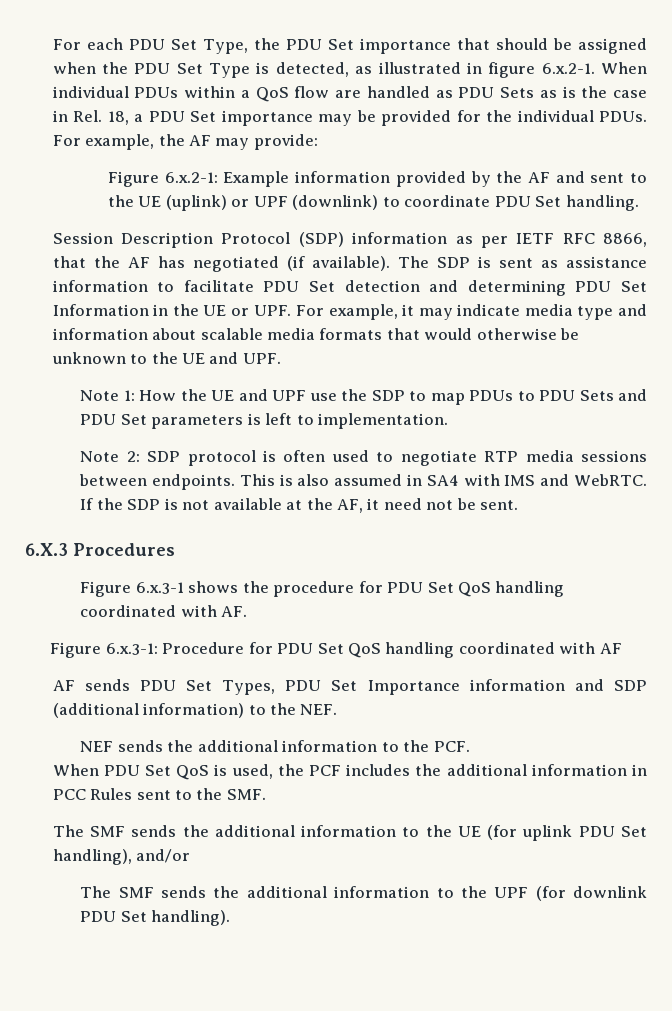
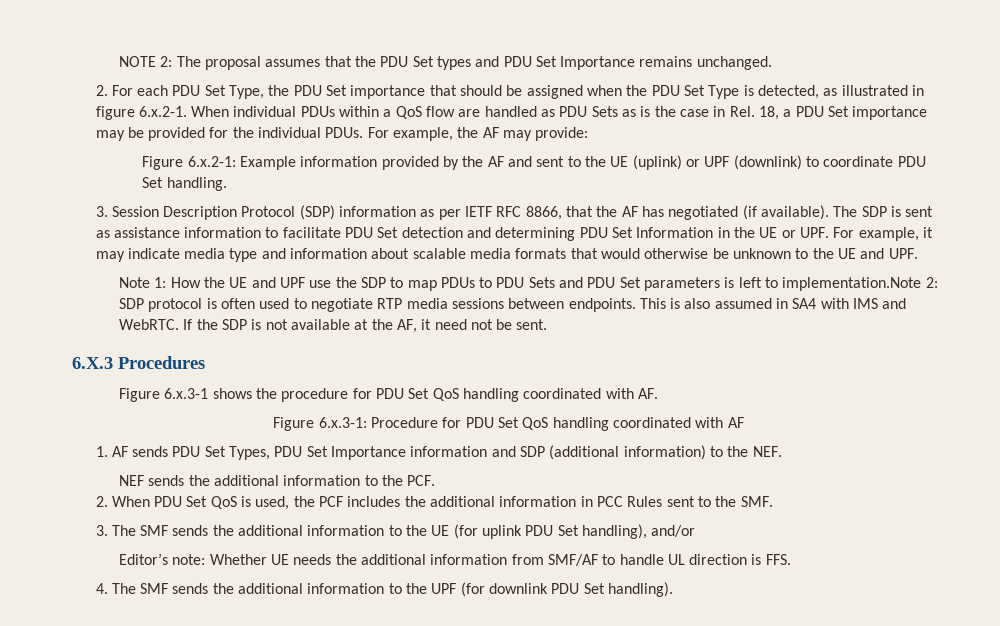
(52, 44) none -> [118,56,772,70] [95,85,108,96] NOTE 2: The proposal assumes that the PDU Set types and PDU Set Importance remains unchanged. // 2.
(639, 203) none -> [95,206,108,217] 3.
[318,413,449,429] [80,451,120,462] implementation. // Note -> [782,277,922,291] implementation.Note
(622, 648) none -> [95,446,108,457] 1.
(470, 746) none -> [95,496,108,507] 2.
(266, 794) none -> [95,525,108,536] 3.
(191, 856) none -> [118,553,791,566] [95,583,108,594] Editor’s note: Whether UE needs the additional information from SMF/AF to handle UL direction is FFS. // 4.

